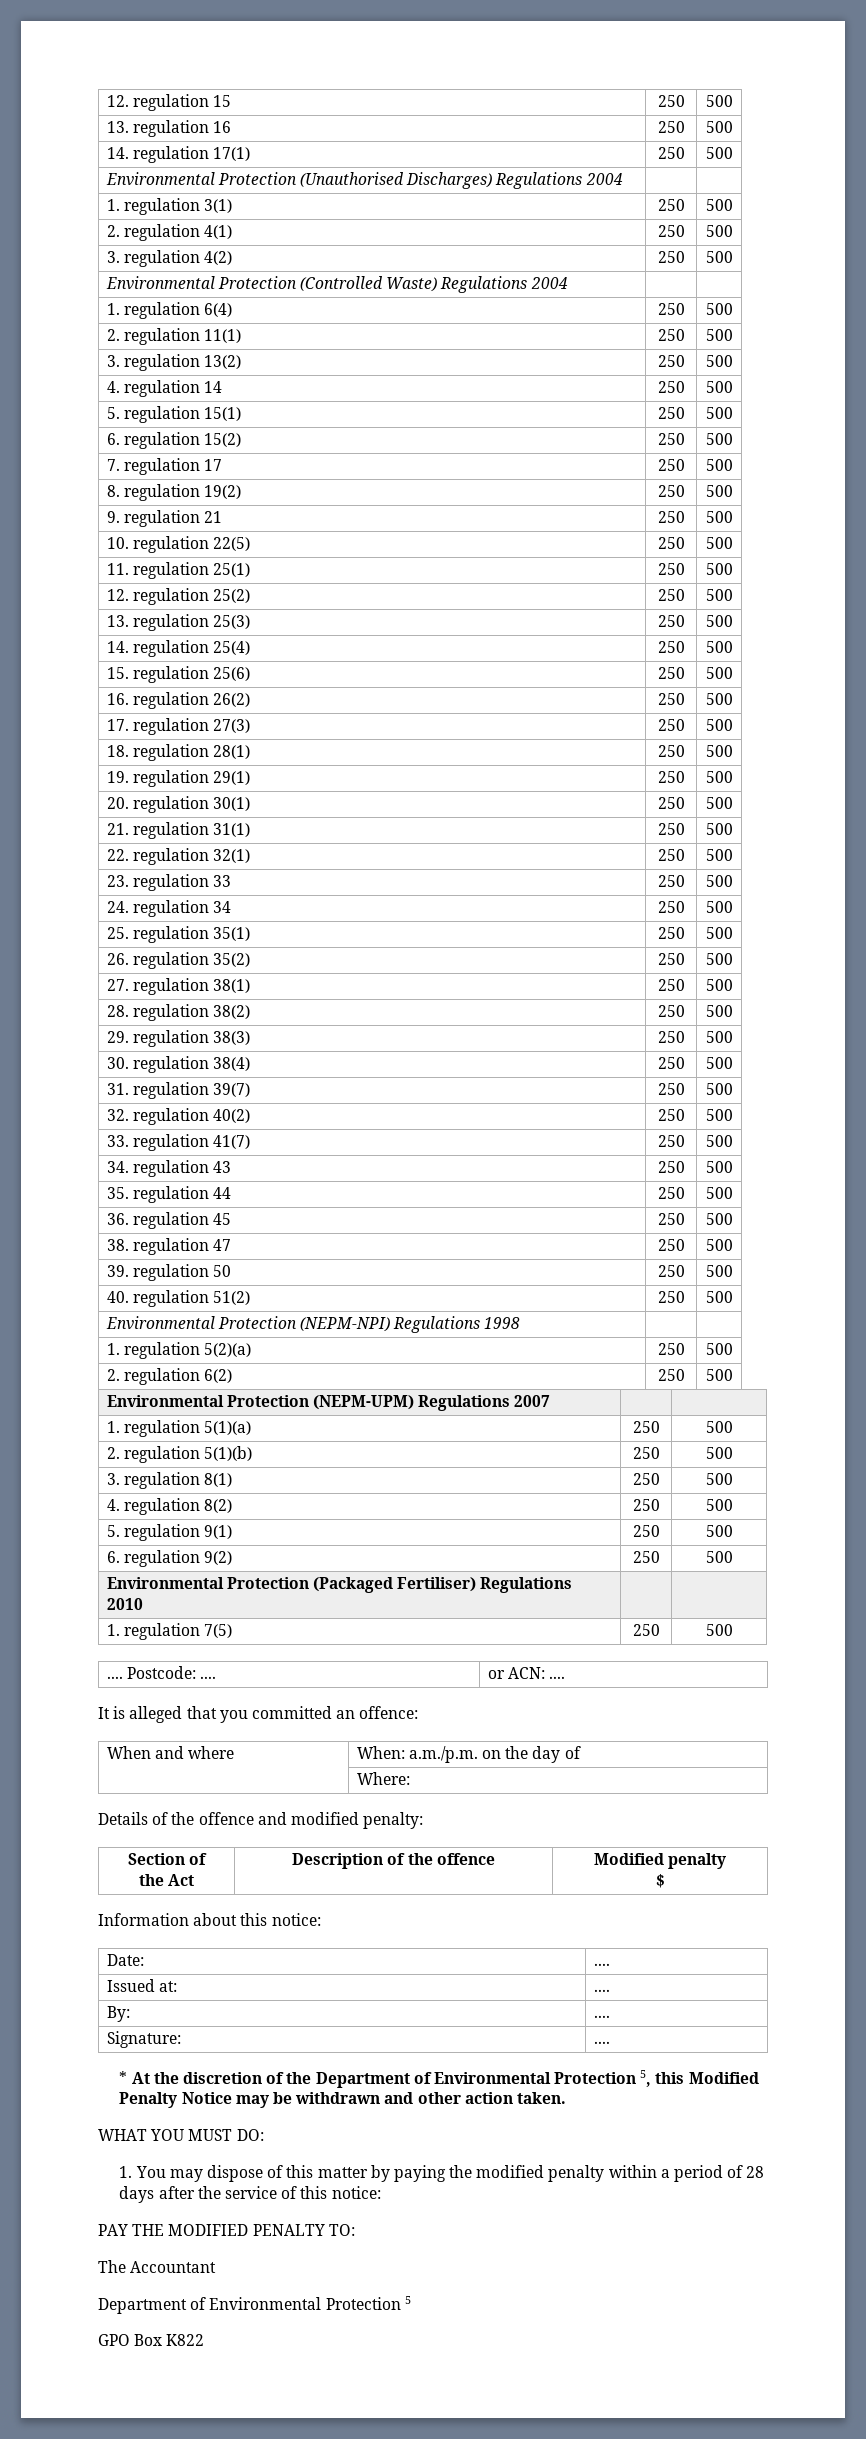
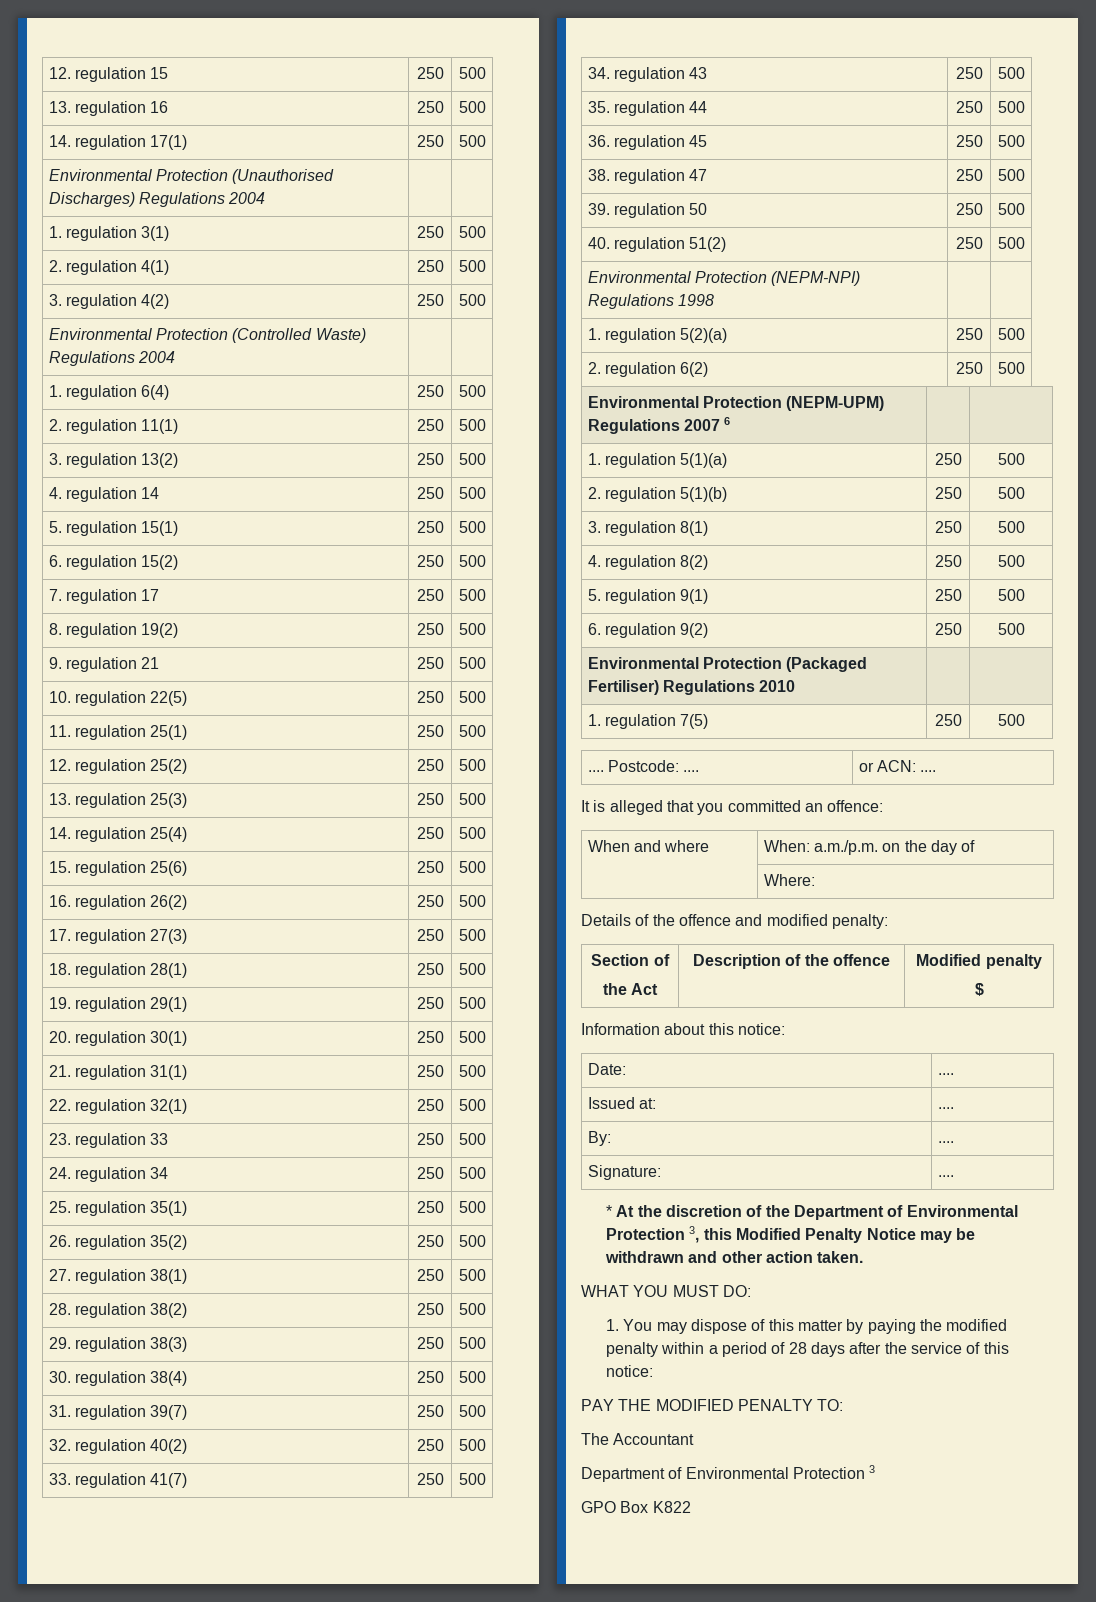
(551, 1401) none -> [724,417,731,425] 6
[640,2070,652,2087] 5, -> [689,1226,700,1243] 3,
[404,2296,411,2304] 5 -> [869,1465,876,1473] 3

